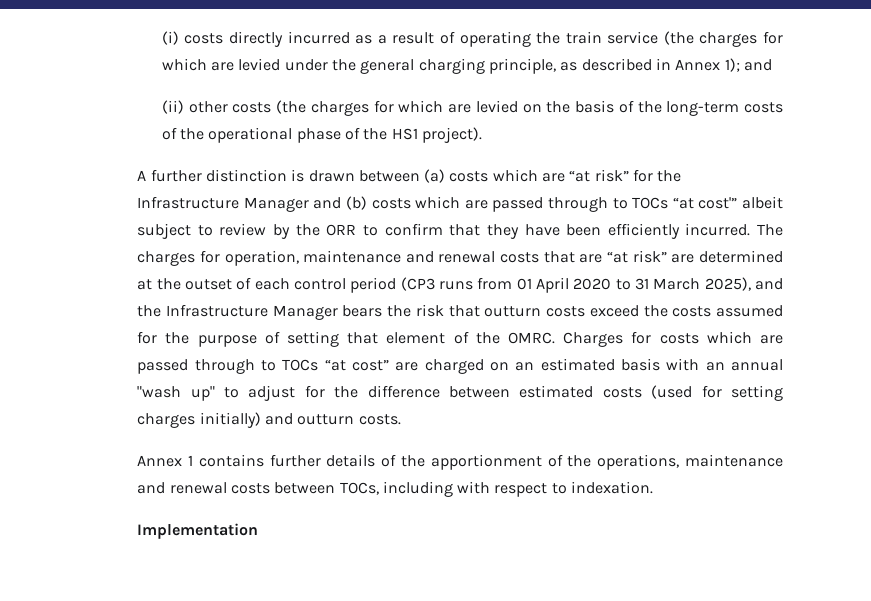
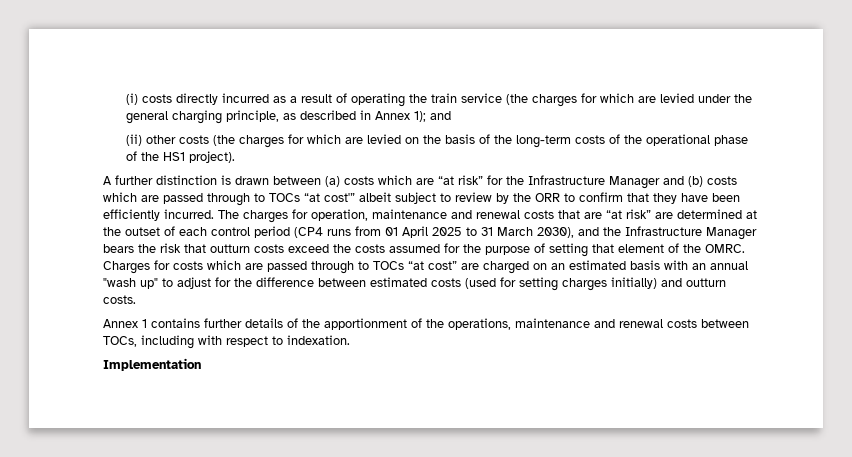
[400,277,435,291] (CP3 -> [293,227,323,238] (CP4
[573,278,612,290] 2020 -> [431,227,462,236] 2025
[704,277,751,291] 2025), -> [536,227,574,238] 2030),

